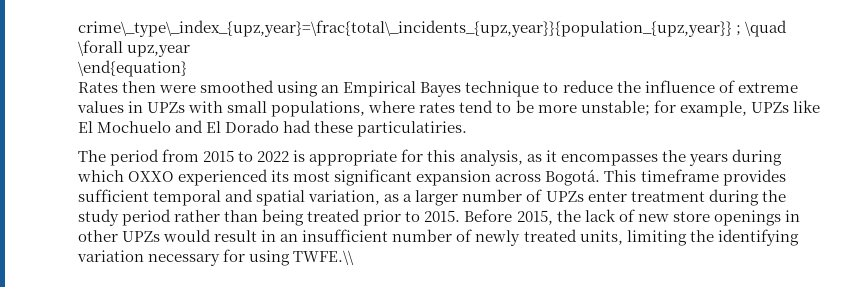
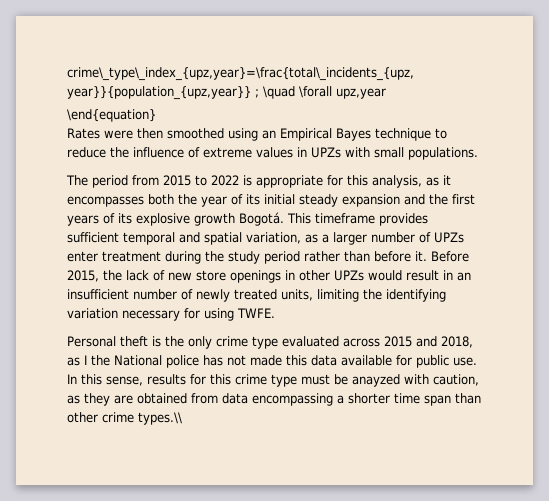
[122,81,197,93] then were -> [104,128,163,139] were then
[271,100,820,117] [78,120,468,137] populations, where rates tend to be more unstable; for example, UPZs like El Mochuelo and El Dorado had these particulatiries. -> [408,147,478,160] populations.
[661,149,782,166] [77,169,542,186] the years during which OXXO experienced its most significant expansion across -> [148,194,475,207] [67,213,235,226] both the year of its initial steady expansion and the first years of its explosive growth
[262,209,461,226] being treated prior to 2015. -> [374,251,427,262] before it.
[293,250,355,265] TWFE.\\ -> [237,308,275,318] [67,336,473,349] [67,355,477,368] [67,374,479,387] [67,393,481,406] [67,412,182,425] TWFE. // Personal theft is the only crime type evaluated across 2015 and 2018, as I the National police has not made this data available for public use. In this sense, results for this crime type must be anayzed with caution, as they are obtained from data encompassing a shorter time span than other crime types.\\

